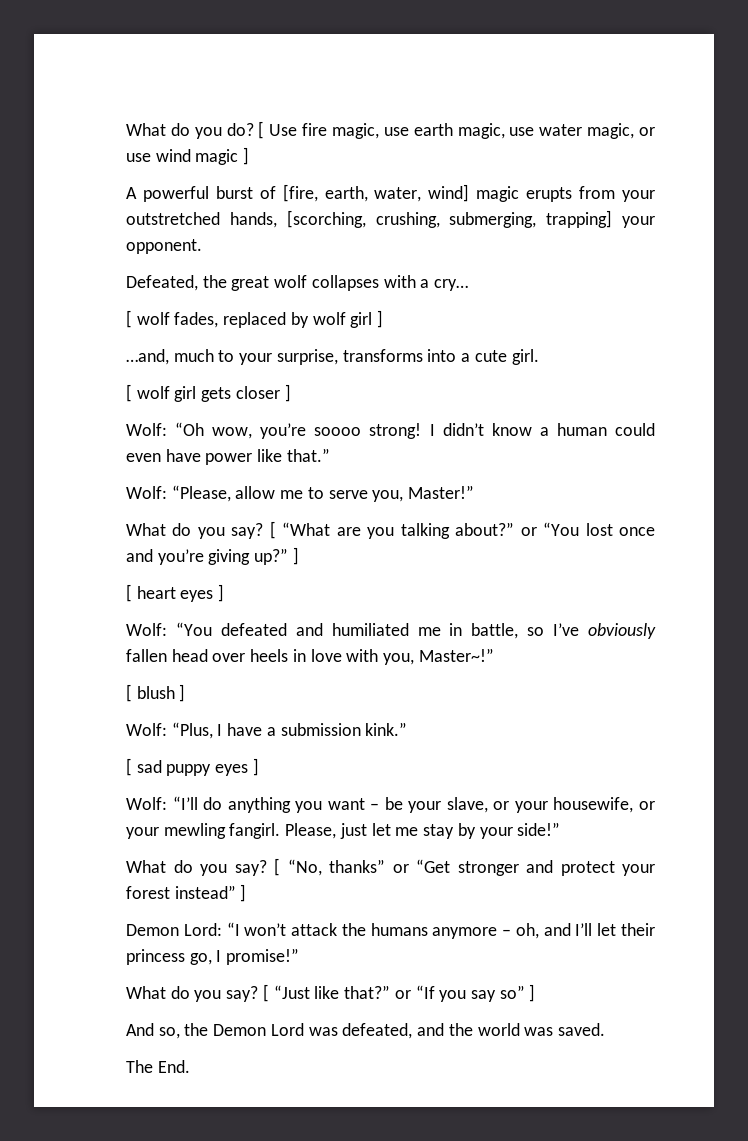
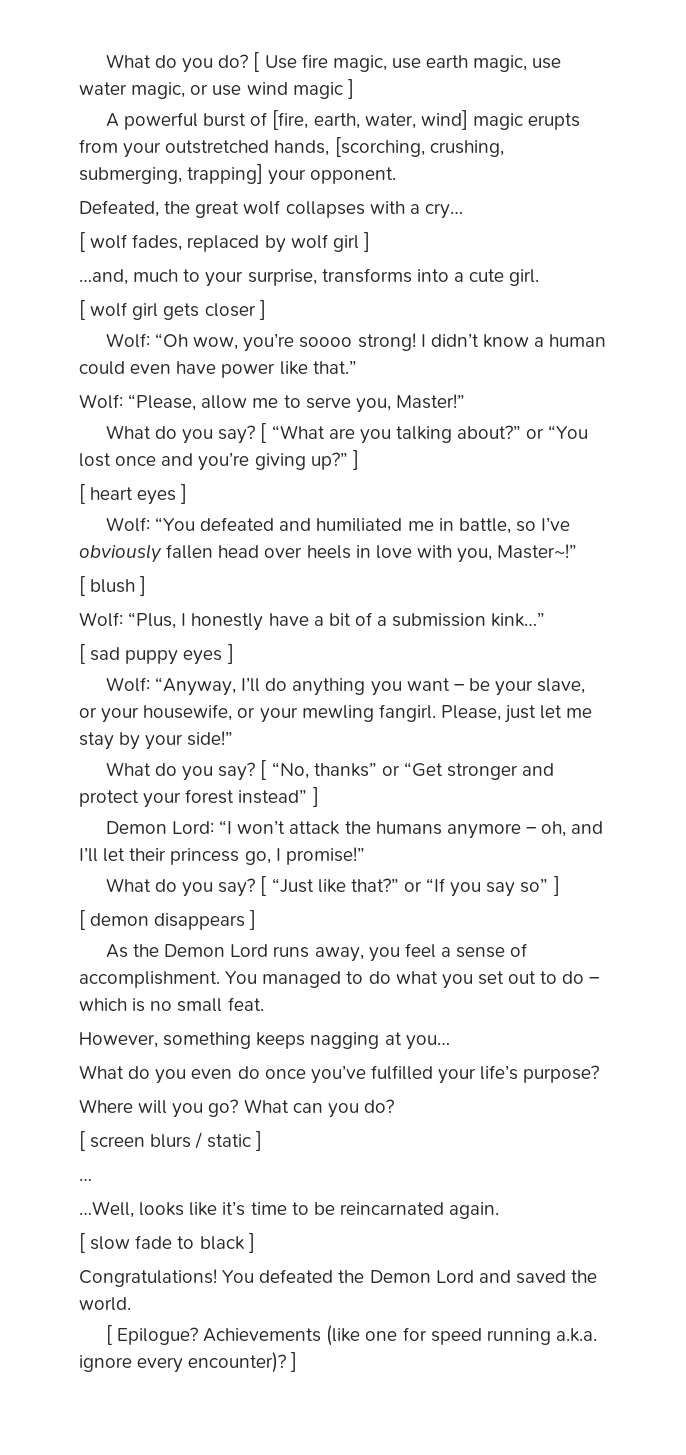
(223, 730) none -> [191,613,264,631] honestly
[280,722,408,736] submission kink.” -> [328,612,546,627] bit of a submission kink…”
[172,796,198,810] “I’ll -> [155,677,261,696] “Anyway, I’ll
[126,1023,605,1039] [126,1060,190,1073] And so, the Demon Lord was defeated, and the world was saved. // The End. -> [79,910,257,930] [105,943,528,962] [79,971,601,989] [79,997,264,1012] [79,1032,450,1050] [79,1065,600,1084] [79,1099,394,1118] [79,1131,262,1151] [79,1178,92,1181] [79,1201,500,1219] [79,1233,255,1253] [79,1269,598,1287] [79,1297,131,1311] [105,1325,597,1346] [79,1352,298,1373] [ demon disappears ] // As the Demon Lord runs away, you feel a sense of accomplishment. You managed to do what you set out to do – which is no small feat. // However, something keeps nagging at you… // What do you even do once you’ve fulfilled your life’s purpose? // Where will you go? What can you do? // [ screen blurs / static ] // … // …Well, looks like it’s time to be reincarnated again. // [ slow fade to black ] // Congratulations! You defeated the Demon Lord and saved the world. // [ Epilogue? Achievements (like one for speed running a.k.a. ignore every encounter)? ]

